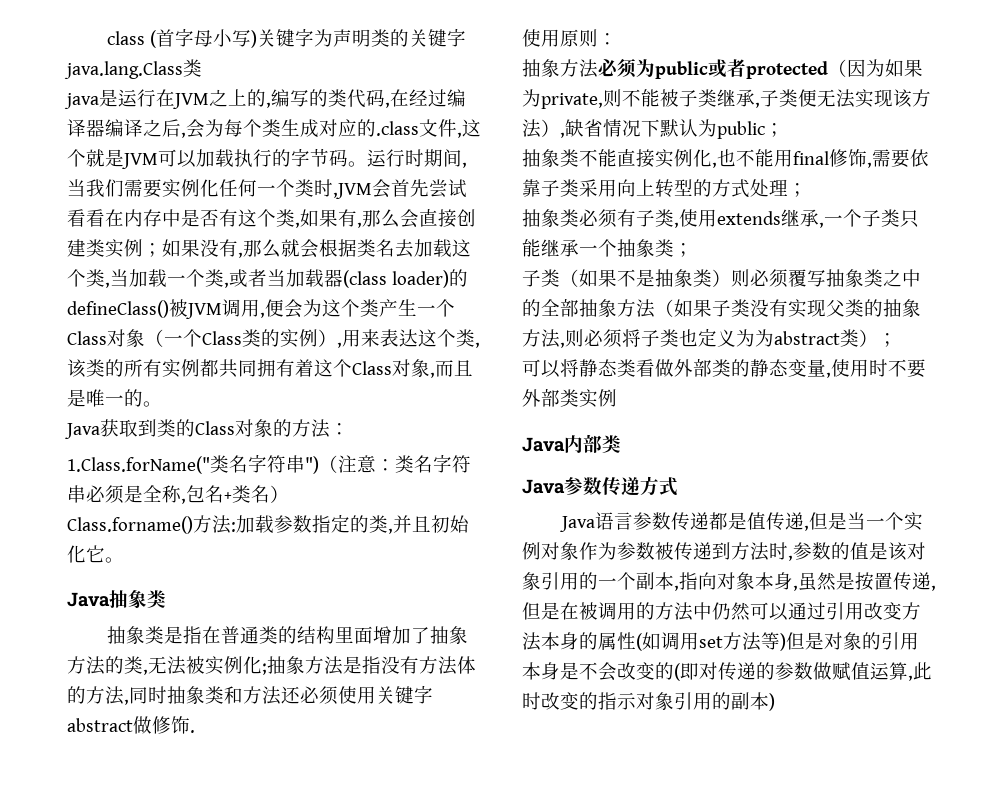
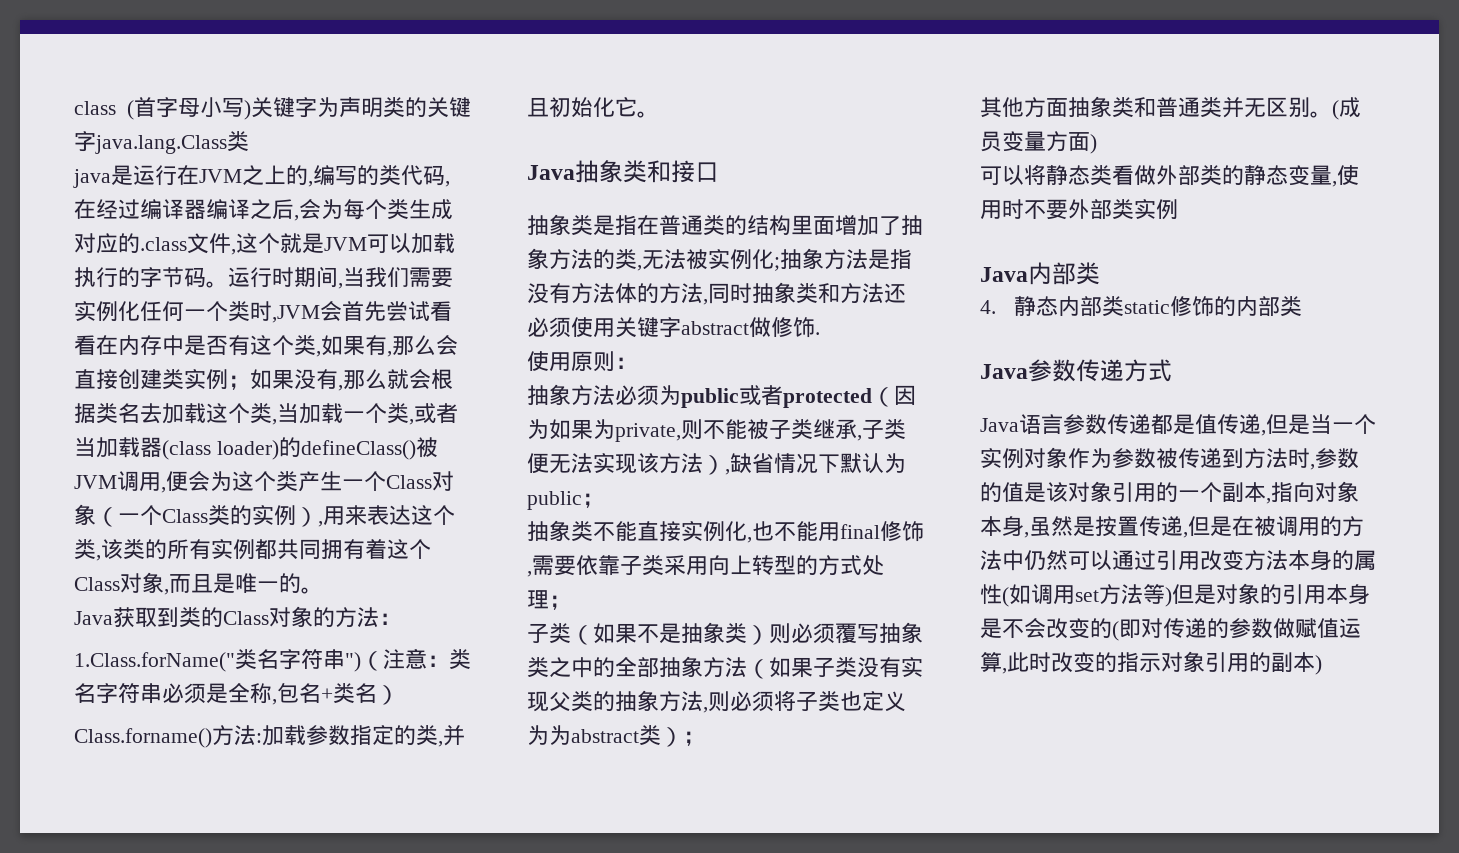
(166, 599) none -> [647,160,719,183] 和接口
[522,209,919,228] [522,239,693,257] // 抽象类必须有子类,使用extends继承,一个子类只能继承一个抽象类； -> (571, 602) none
(897, 340) none -> [980,96,1361,120] [980,131,1097,154] // 其他方面抽象类和普通类并无区别。(成员变量方面)
(621, 444) none -> [980,296,1303,317] // 4.静态内部类static修饰的内部类

